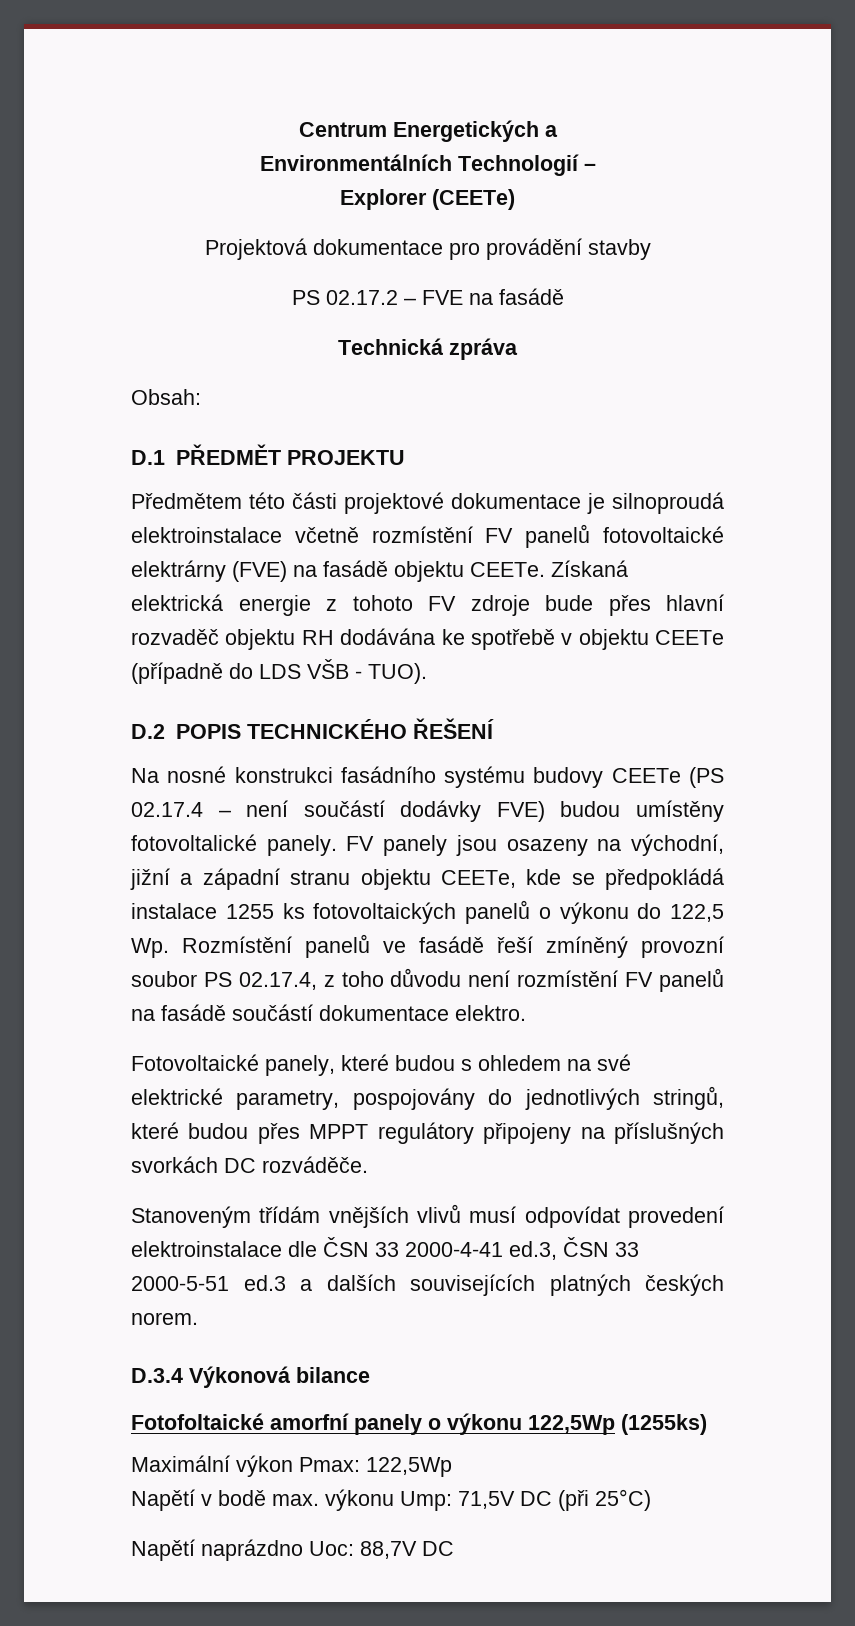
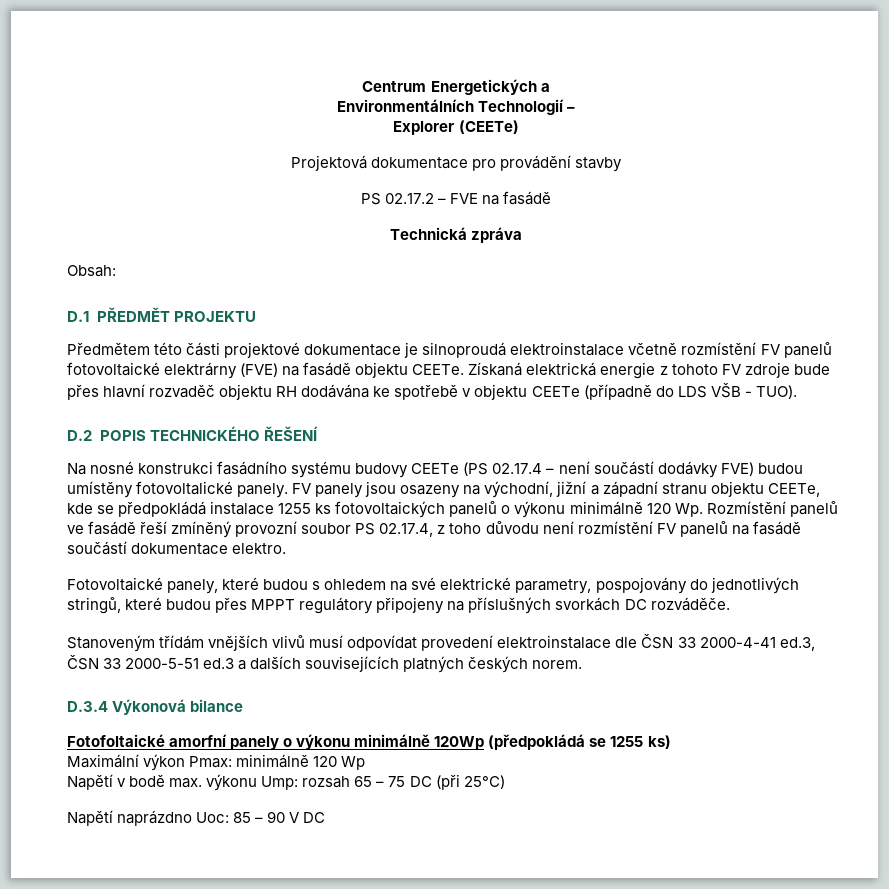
[637,903,724,922] do 122,5 -> [569,501,671,515] minimálně 120
[528,1414,707,1435] 122,5Wp (1255ks) -> [354,734,671,750] minimálně 120Wp (předpokládá se 1255 ks)
[366,1457,452,1477] 122,5Wp -> [236,754,366,770] minimálně 120 Wp
[458,1491,515,1509] 71,5V -> [302,776,406,788] rozsah 65 – 75
[360,1541,417,1559] 88,7V -> [233,811,300,823] 85 – 90 V

